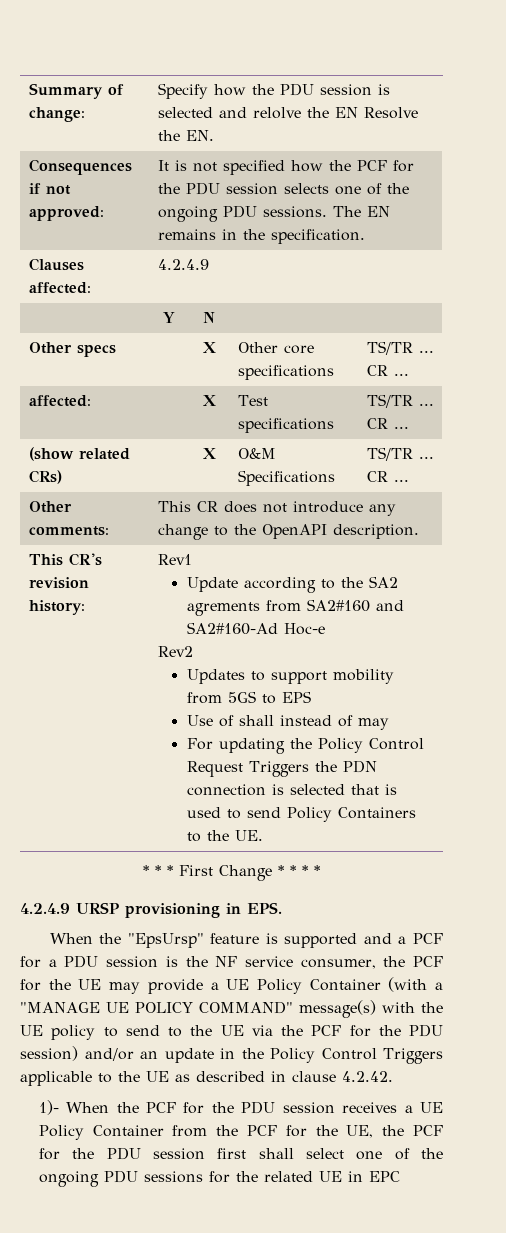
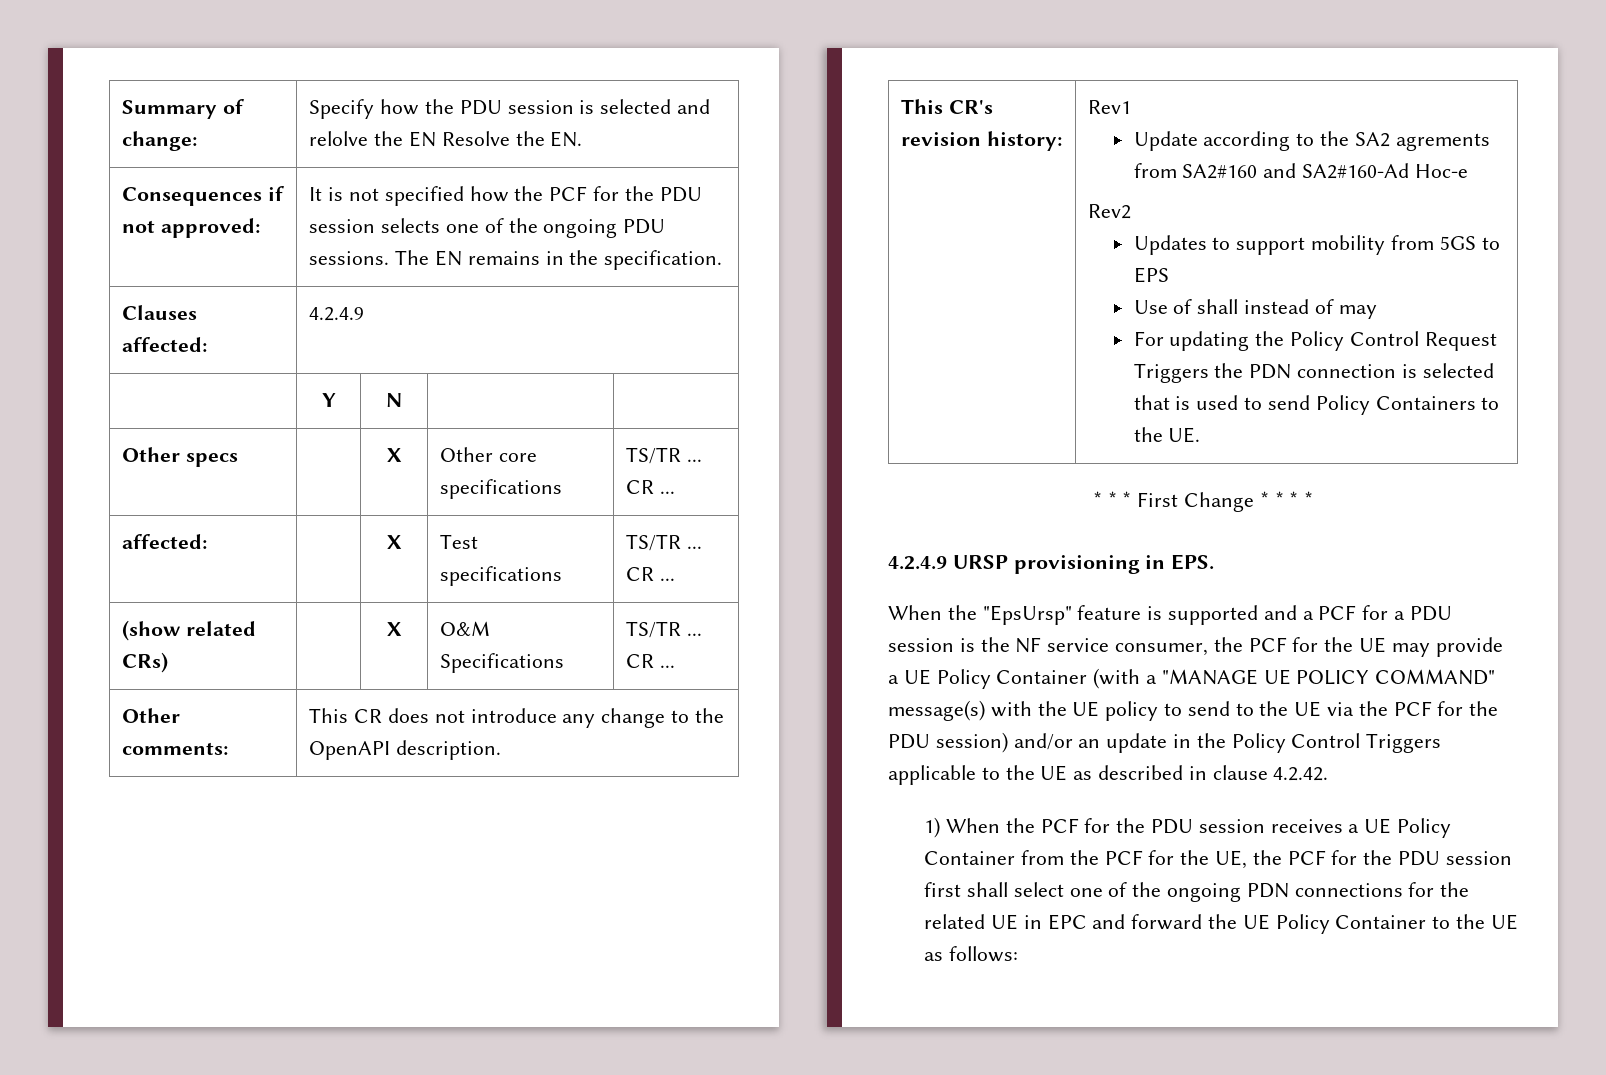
[38,1100,59,1115] 1)- -> [924,817,941,838] 1)
[103,1170,203,1183] PDU sessions -> [1246,883,1403,898] PDN connections
(400, 1176) none -> [1092,914,1518,934] [924,946,1018,962] and forward the UE Policy Container to the UE as follows:

